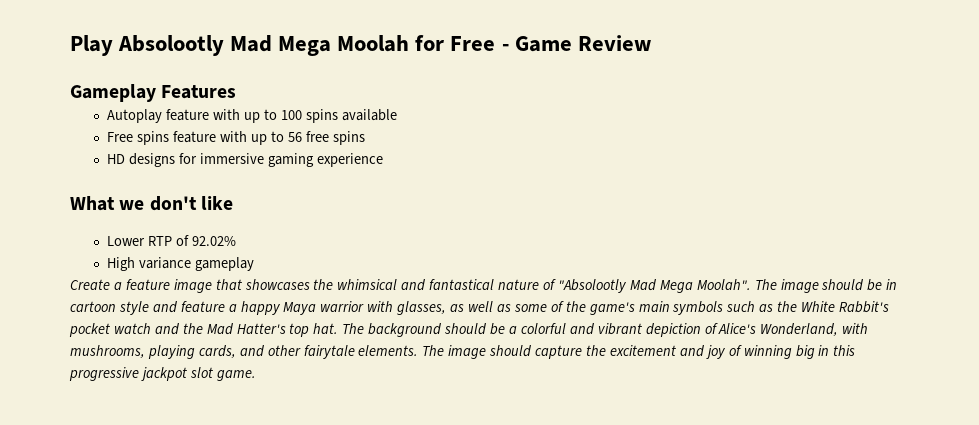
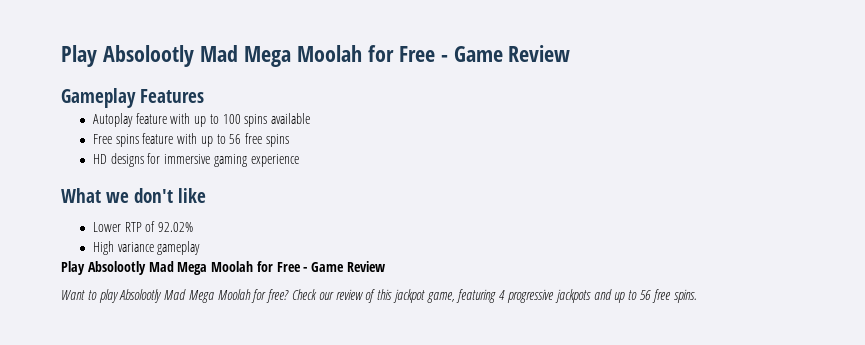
[70,279,898,293] [70,301,890,315] [69,323,869,337] [70,345,856,359] [69,367,256,381] Create a feature image that showcases the whimsical and fantastical nature of "Absolootly Mad Mega Moolah". The image should be in cartoon style and feature a happy Maya warrior with glasses, as well as some of the game's main symbols such as the White Rabbit's pocket watch and the Mad Hatter's top hat. The background should be a colorful and vibrant depiction of Alice's Wonderland, with mushrooms, playing cards, and other fairytale elements. The image should capture the excitement and joy of winning big in this progressive jackpot slot game. -> [61,261,386,275] [61,289,697,303] Play Absolootly Mad Mega Moolah for Free - Game Review // Want to play Absolootly Mad Mega Moolah for free? Check our review of this jackpot game, featuring 4 progressive jackpots and up to 56 free spins.

